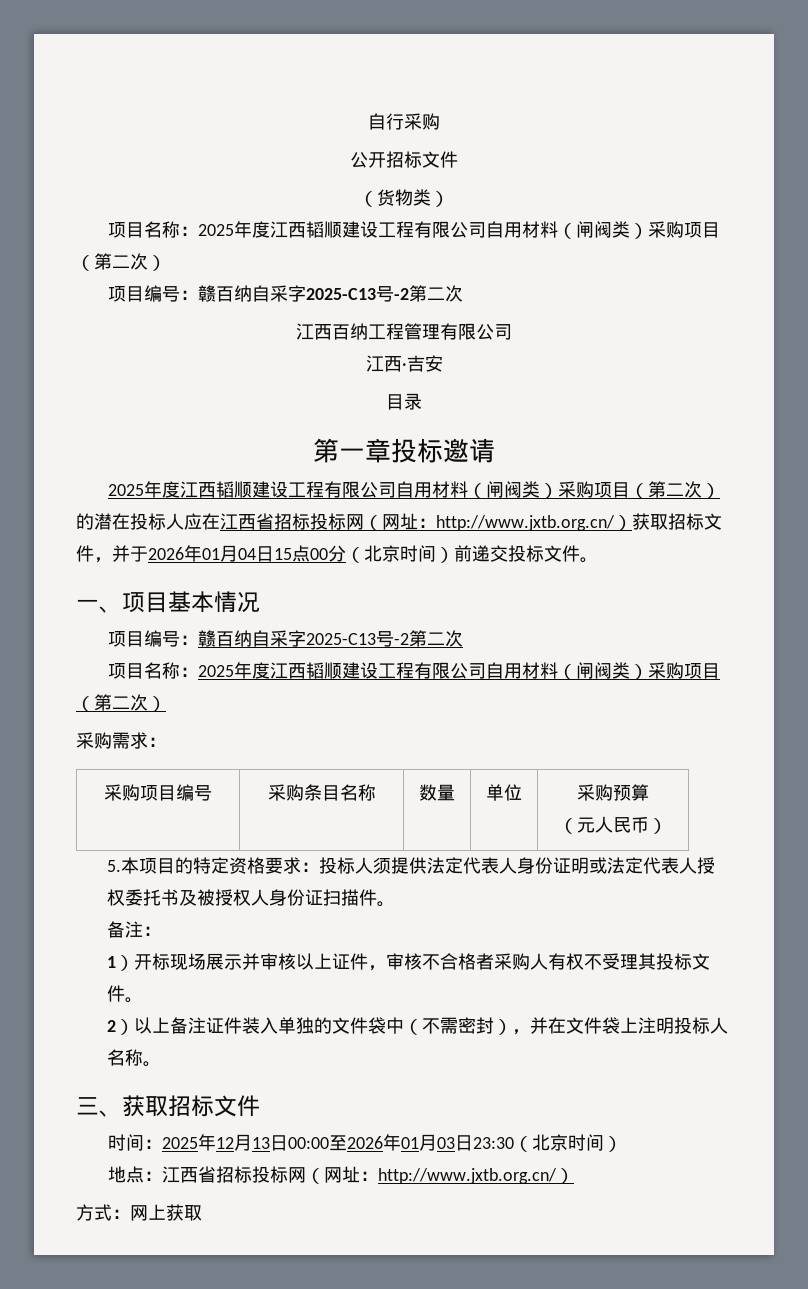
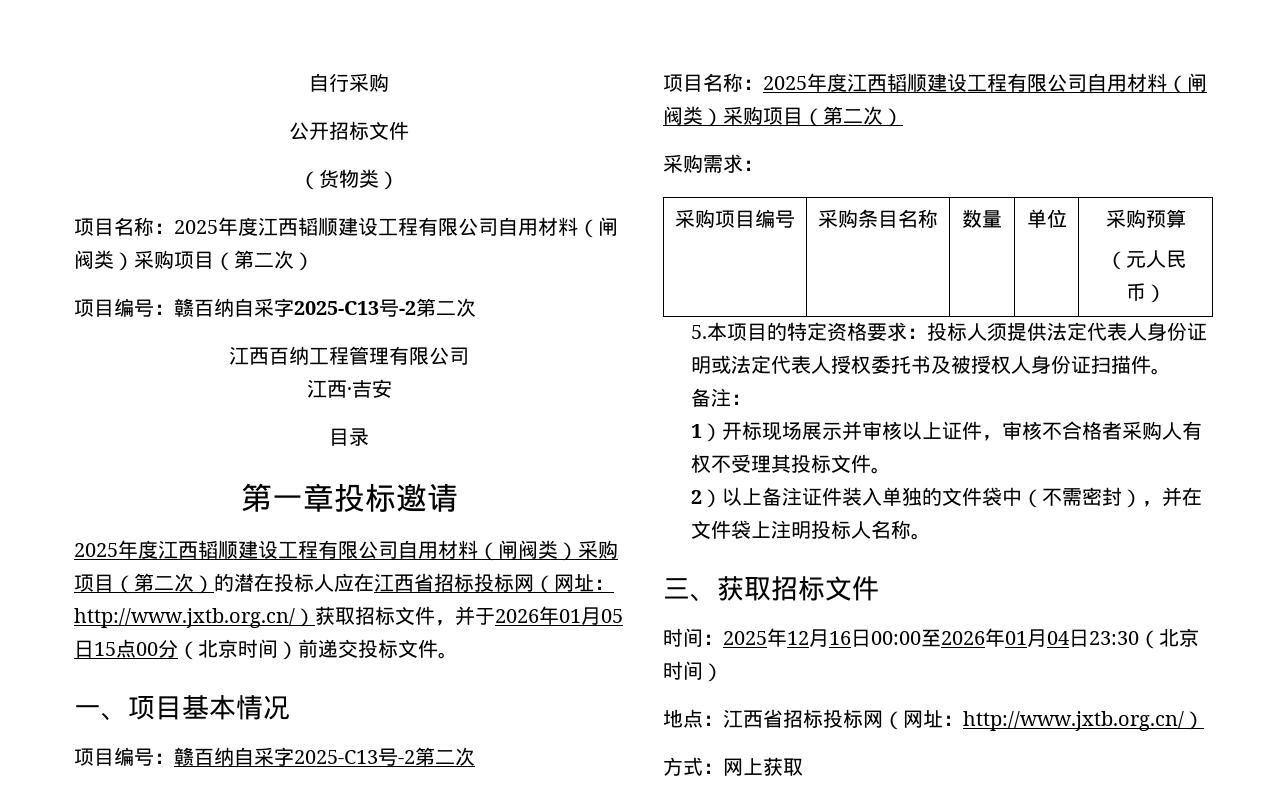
[238,548,256,560] 04 -> [601,609,623,623] 05
[251,1137,270,1149] 13 -> [829,631,851,645] 16
[436,1137,455,1149] 03 -> [1047,631,1069,645] 04

